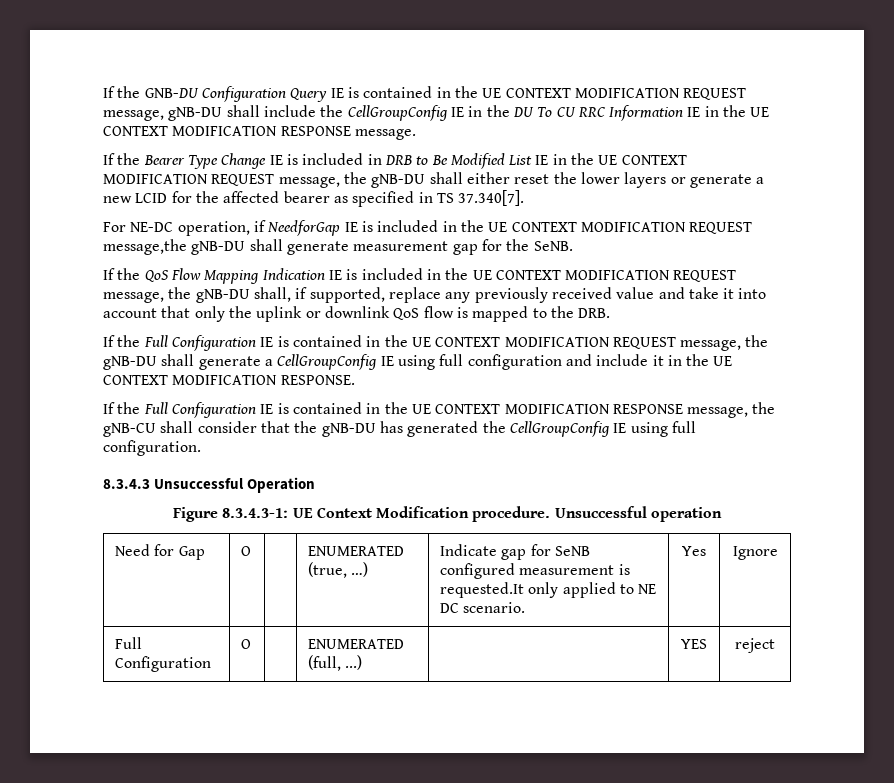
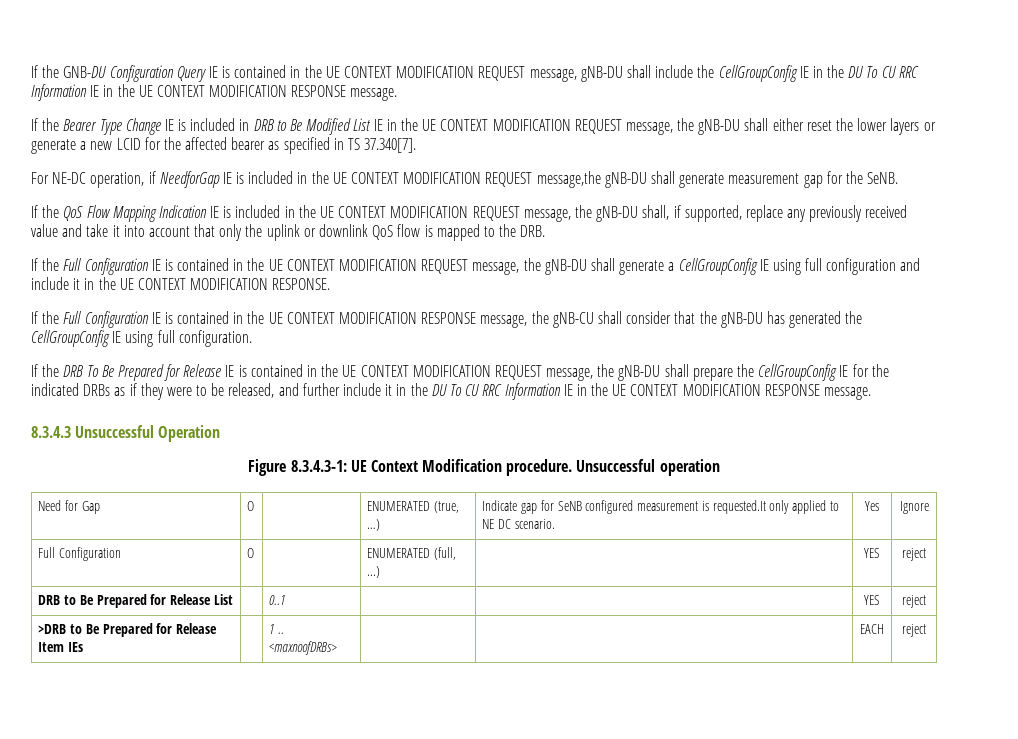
(201, 448) none -> [31,364,889,381] [31,383,871,400] // If the DRB To Be Prepared for Release IE is contained in the UE CONTEXT MODIFICATION REQUEST message, the gNB-DU shall prepare the CellGroupConfig IE for the indicated DRBs as if they were to be released, and further include it in the DU To CU RRC Information IE in the UE CONTEXT MODIFICATION RESPONSE message.
(775, 645) none -> [38,594,233,608] [269,595,286,605] [864,595,880,605] [902,595,926,608] [38,623,218,637] [38,642,83,652] [269,624,284,634] [269,641,338,655] [860,624,884,634] [902,624,926,637] // DRB to Be Prepared for Release List | | 0..1 | | | YES | reject // >DRB to Be Prepared for Release Item IEs | | 1 .. <maxnoofDRBs> | | | EACH | reject

